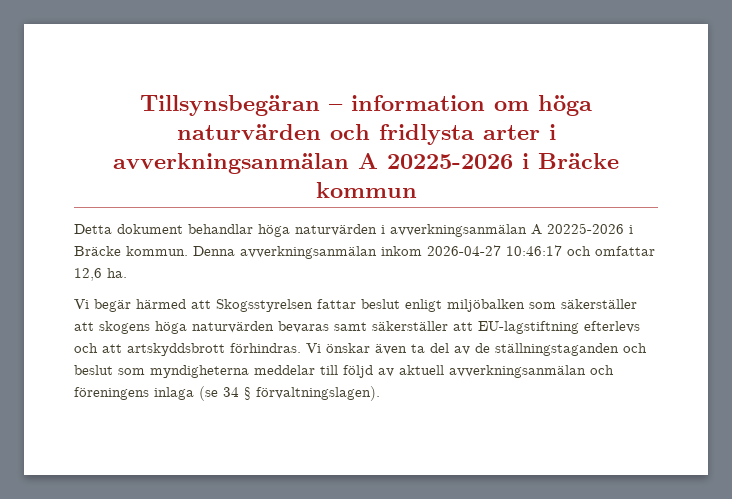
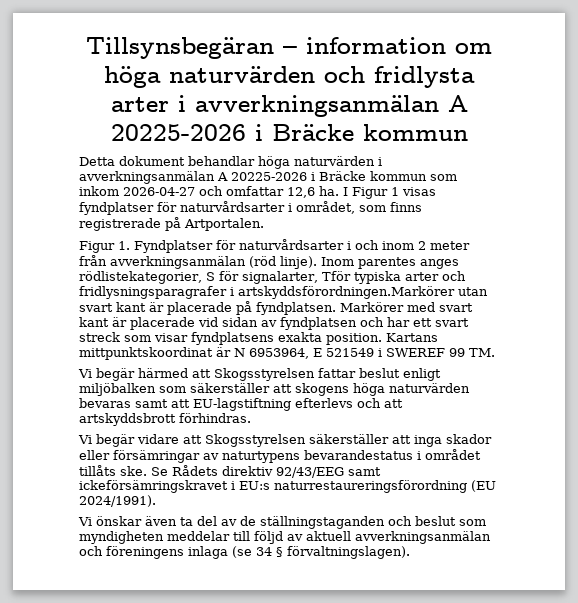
[126,246,377,259] kommun. Denna avverkningsanmälan -> [370,171,457,181] kommun som
[506,245,562,256] 10:46:17 -> (195, 191) none
(127, 273) none -> [343,187,436,199] [79,201,422,215] [79,217,264,231] [79,239,470,253] [79,255,459,269] [79,271,466,284] [79,286,488,299] [79,301,473,315] [79,317,469,330] [79,332,438,345] [79,347,495,360] I Figur 1 visas fyndplatser för naturvårdsarter i området, som finns registrerade på Artportalen. // Figur 1. Fyndplatser för naturvårdsarter i och inom 2 meter från avverkningsanmälan (röd linje). Inom parentes anges rödlistekategorier, S för signalarter, Tför typiska arter och fridlysningsparagrafer i artskyddsförordningen.Markörer utan svart kant är placerade på fyndplatsen. Markörer med svart kant är placerade vid sidan av fyndplatsen och har ett svart streck som visar fyndplatsens exakta position. Kartans mittpunktskoordinat är N 6953964, E 521549 i SWEREF 99 TM.
[372,321,448,331] säkerställer -> (168, 403) none
(301, 348) none -> [78,434,492,447] [79,449,481,463] [79,465,381,478] [79,480,496,493] [79,495,156,507] // Vi begär vidare att Skogsstyrelsen säkerställer att inga skador eller försämringar av naturtypens bevarandestatus i området tillåts ske. Se Rådets direktiv 92/43/EEG samt ickeförsämringskravet i EU:s naturrestaureringsförordning (EU 2024/1991). //
[150,365,249,378] myndigheterna -> [79,531,164,544] myndigheten

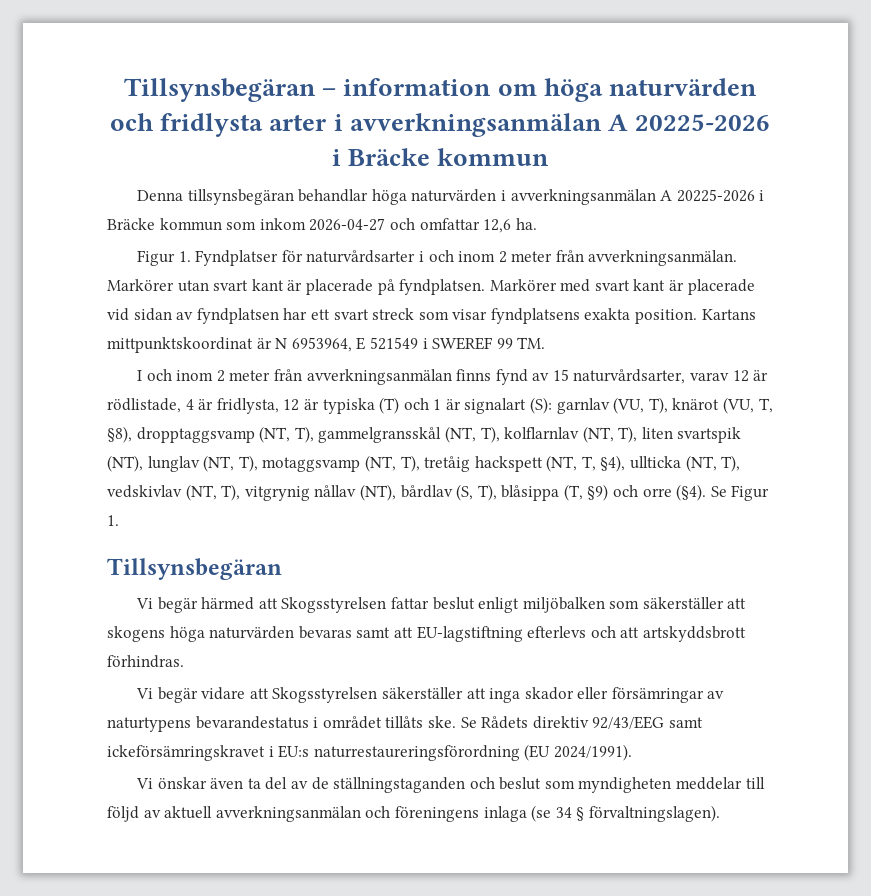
[79,156,185,166] Detta dokument -> [136,189,294,205] Denna tillsynsbegäran
[343,187,436,199] [79,201,422,215] [79,217,264,231] I Figur 1 visas fyndplatser för naturvårdsarter i området, som finns registrerade på Artportalen. -> (537, 224) none
[110,256,459,269] [79,271,466,284] [79,286,455,299] avverkningsanmälan (röd linje). Inom parentes anges rödlistekategorier, S för signalarter, Tför typiska arter och fridlysningsparagrafer i artskyddsförordningen.Markörer -> [588,250,738,266] [107,279,174,291] avverkningsanmälan. Markörer
[360,317,384,327] och -> (279, 316) none
(495, 352) none -> [136,369,769,385] [107,397,773,414] [107,426,742,443] [107,455,741,472] [107,484,770,501] [107,515,119,526] [107,558,282,580] // I och inom 2 meter från avverkningsanmälan finns fynd av 15 naturvårdsarter, varav 12 är rödlistade, 4 är fridlysta, 12 är typiska (T) och 1 är signalart (S): garnlav (VU, T), knärot (VU, T, §8), dropptaggsvamp (NT, T), gammelgransskål (NT, T), kolflarnlav (NT, T), liten svartspik (NT), lunglav (NT, T), motaggsvamp (NT, T), tretåig hackspett (NT, T, §4), ullticka (NT, T), vedskivlav (NT, T), vitgrynig nållav (NT), bårdlav (S, T), blåsippa (T, §9) och orre (§4). Se Figur 1. // Tillsynsbegäran

